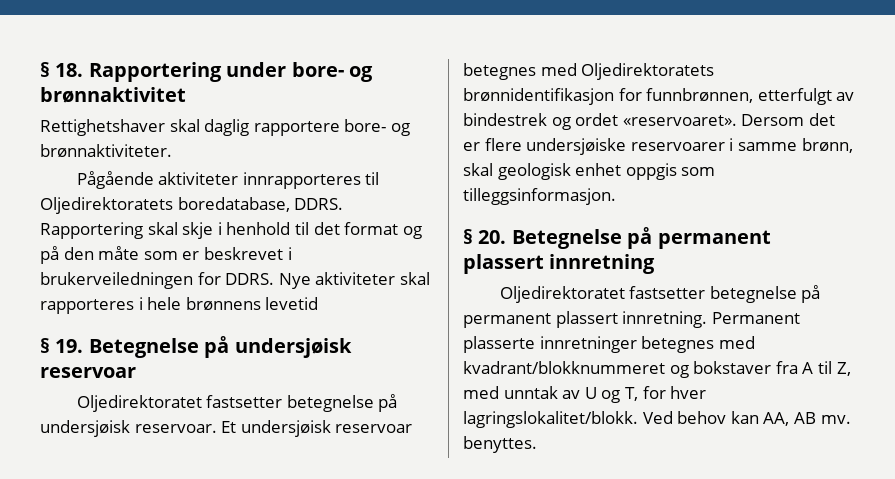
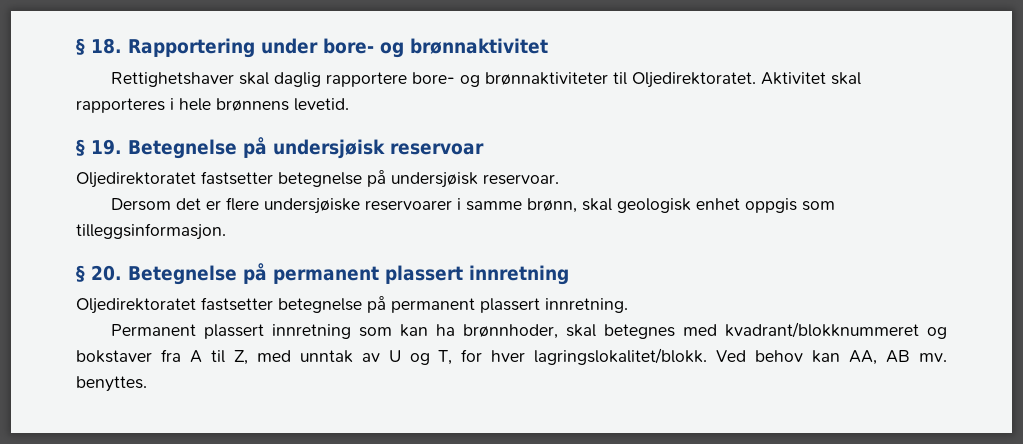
[40,144,172,157] [76,171,380,189] [40,197,344,214] [40,222,422,239] [40,246,292,264] [40,272,396,289] brønnaktiviteter. // Pågående aktiviteter innrapporteres til Oljedirektoratets boredatabase, DDRS. Rapportering skal skje i henhold til det format og på den måte som er beskrevet i brukerveiledningen for DDRS. Nye aktiviteter -> [484,72,826,88] brønnaktiviteter til Oljedirektoratet. Aktivitet
[265,297,319,310] levetid -> [294,98,349,111] levetid.
[221,420,413,437] [463,63,715,80] [463,88,855,105] [463,113,737,130] Et undersjøisk reservoar betegnes med Oljedirektoratets brønnidentifikasjon for funnbrønnen, etterfulgt av bindestrek og ordet «reservoaret». -> (559, 179) //
[711,312,800,324] [463,336,637,353] Permanent plasserte innretninger -> [110,324,596,339] // Permanent plassert innretning som kan ha brønnhoder, skal

